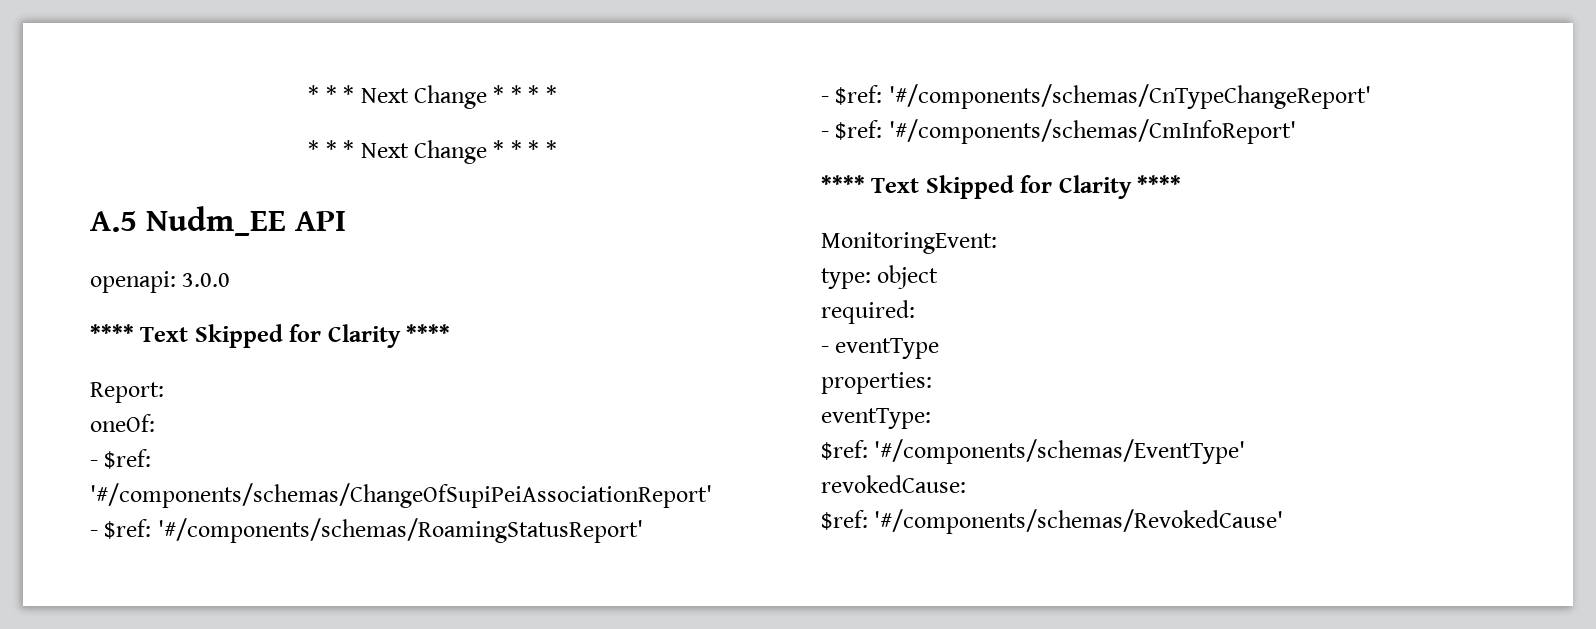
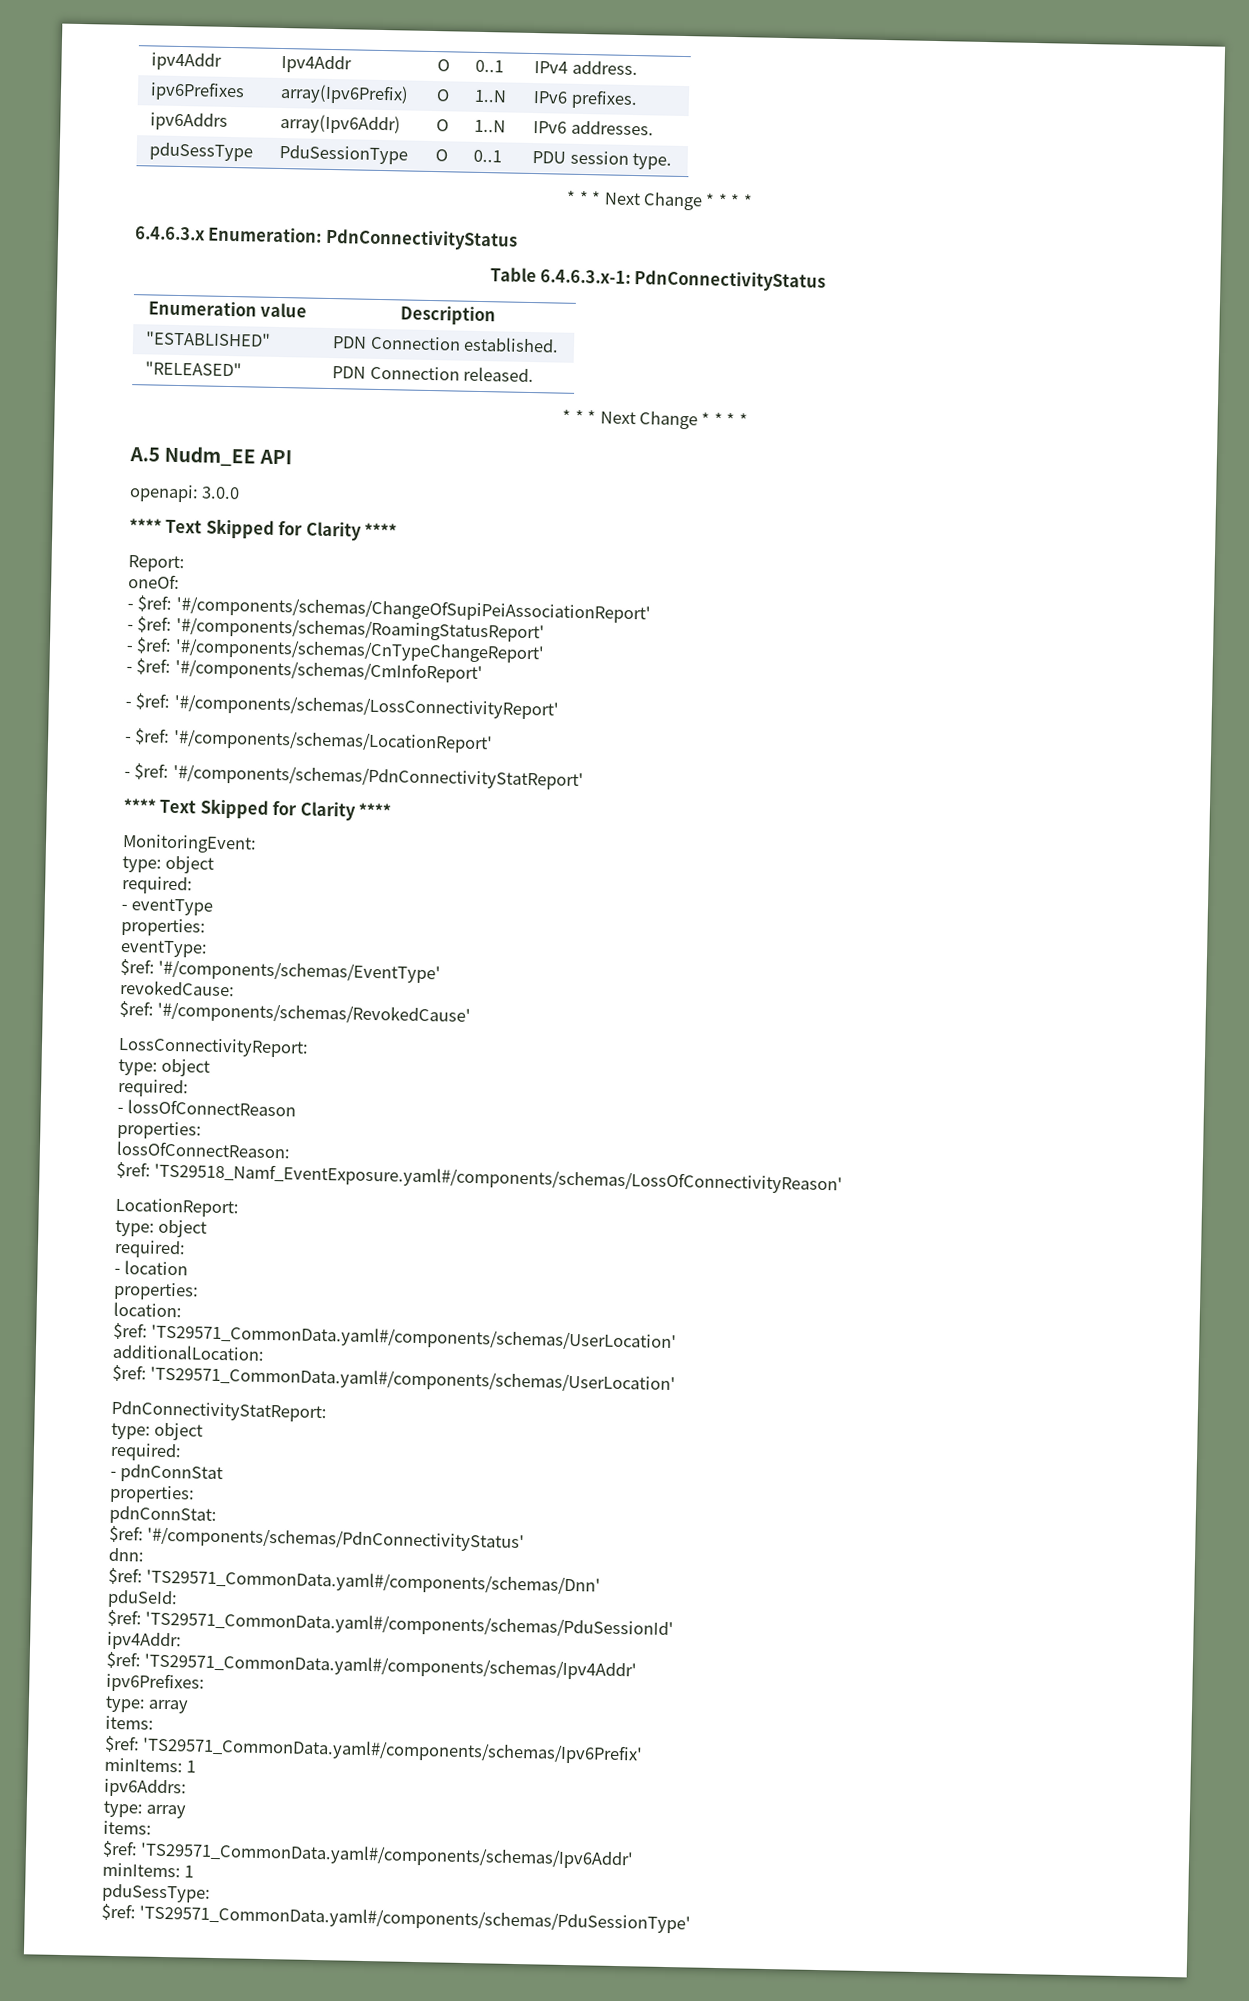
[308,85,557,109] * * * Next Change * * * * -> [151,52,223,71] [281,54,353,74] [437,59,450,72] [475,59,505,73] [534,60,638,76] [150,81,246,102] [280,83,410,105] [436,89,450,102] [474,89,508,103] [533,89,638,110] [150,112,229,131] [280,113,402,135] [436,119,449,132] [474,119,507,133] [533,120,654,136] [149,142,254,162] [279,144,409,165] [435,149,448,162] [473,149,503,163] [532,150,673,170] [566,190,753,211] [135,226,518,251] [489,267,827,292] [147,300,308,318] [400,305,496,326] [145,331,272,347] [332,335,560,353] [145,361,243,377] [332,365,535,383] ipv4Addr | Ipv4Addr | O | 0..1 | IPv4 address. // ipv6Prefixes | array(Ipv6Prefix) | O | 1..N | IPv6 prefixes. // ipv6Addrs | array(Ipv6Addr) | O | 1..N | IPv6 addresses. // pduSessType | PduSessionType | O | 0..1 | PDU session type. // * * * Next Change * * * * // 6.4.6.3.x Enumeration: PdnConnectivityStatus // Table 6.4.6.3.x-1: PdnConnectivityStatus // Enumeration value | Description // "ESTABLISHED" | PDN Connection established. // "RELEASED" | PDN Connection released.
(1296, 131) none -> [125,693,559,720] [125,728,493,754] [124,763,584,791] // - $ref: '#/components/schemas/LossConnectivityReport' // - $ref: '#/components/schemas/LocationReport' // - $ref: '#/components/schemas/PdnConnectivityStatReport'
(1284, 521) none -> [118,1036,309,1058] [118,1058,211,1077] [118,1078,189,1098] [117,1099,297,1117] [117,1120,202,1140] [116,1140,291,1159] [116,1161,844,1195] [115,1197,239,1218] [115,1219,208,1238] [114,1239,186,1259] [114,1260,189,1276] [113,1281,199,1301] [113,1301,182,1318] [113,1322,678,1353] [112,1343,265,1361] [112,1364,677,1395] [111,1400,327,1423] [111,1422,204,1441] [110,1442,182,1462] [110,1464,224,1484] [109,1484,195,1504] [109,1505,217,1525] [109,1525,526,1553] [108,1547,145,1562] [108,1567,602,1596] [107,1589,178,1609] [107,1609,675,1640] [106,1631,182,1651] [106,1651,638,1681] [106,1672,205,1693] [105,1695,189,1714] [105,1715,154,1730] [104,1735,644,1765] [104,1757,197,1773] [104,1778,187,1798] [103,1800,187,1819] [103,1820,152,1835] [102,1840,635,1870] [102,1862,195,1878] [101,1883,211,1903] [101,1903,692,1934] // LossConnectivityReport: // type: object // required: // - lossOfConnectReason // properties: // lossOfConnectReason: // $ref: 'TS29518_Namf_EventExposure.yaml#/components/schemas/LossOfConnectivityReason' // LocationReport: // type: object // required: // - location // properties: // location: // $ref: 'TS29571_CommonData.yaml#/components/schemas/UserLocation' // additionalLocation: // $ref: 'TS29571_CommonData.yaml#/components/schemas/UserLocation' // PdnConnectivityStatReport: // type: object // required: // - pdnConnStat // properties: // pdnConnStat: // $ref: '#/components/schemas/PdnConnectivityStatus' // dnn: // $ref: 'TS29571_CommonData.yaml#/components/schemas/Dnn' // pduSeId: // $ref: 'TS29571_CommonData.yaml#/components/schemas/PduSessionId' // ipv4Addr: // $ref: 'TS29571_CommonData.yaml#/components/schemas/Ipv4Addr' // ipv6Prefixes: // type: array // items: // $ref: 'TS29571_CommonData.yaml#/components/schemas/Ipv6Prefix' // minItems: 1 // ipv6Addrs: // type: array // items: // $ref: 'TS29571_CommonData.yaml#/components/schemas/Ipv6Addr' // minItems: 1 // pduSessType: // $ref: 'TS29571_CommonData.yaml#/components/schemas/PduSessionType'

